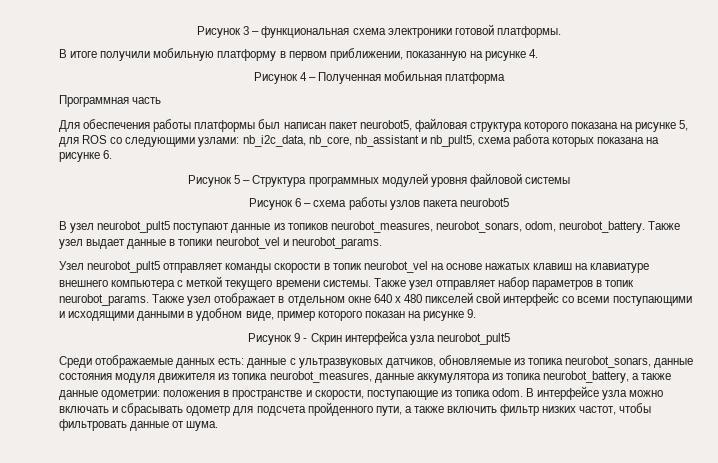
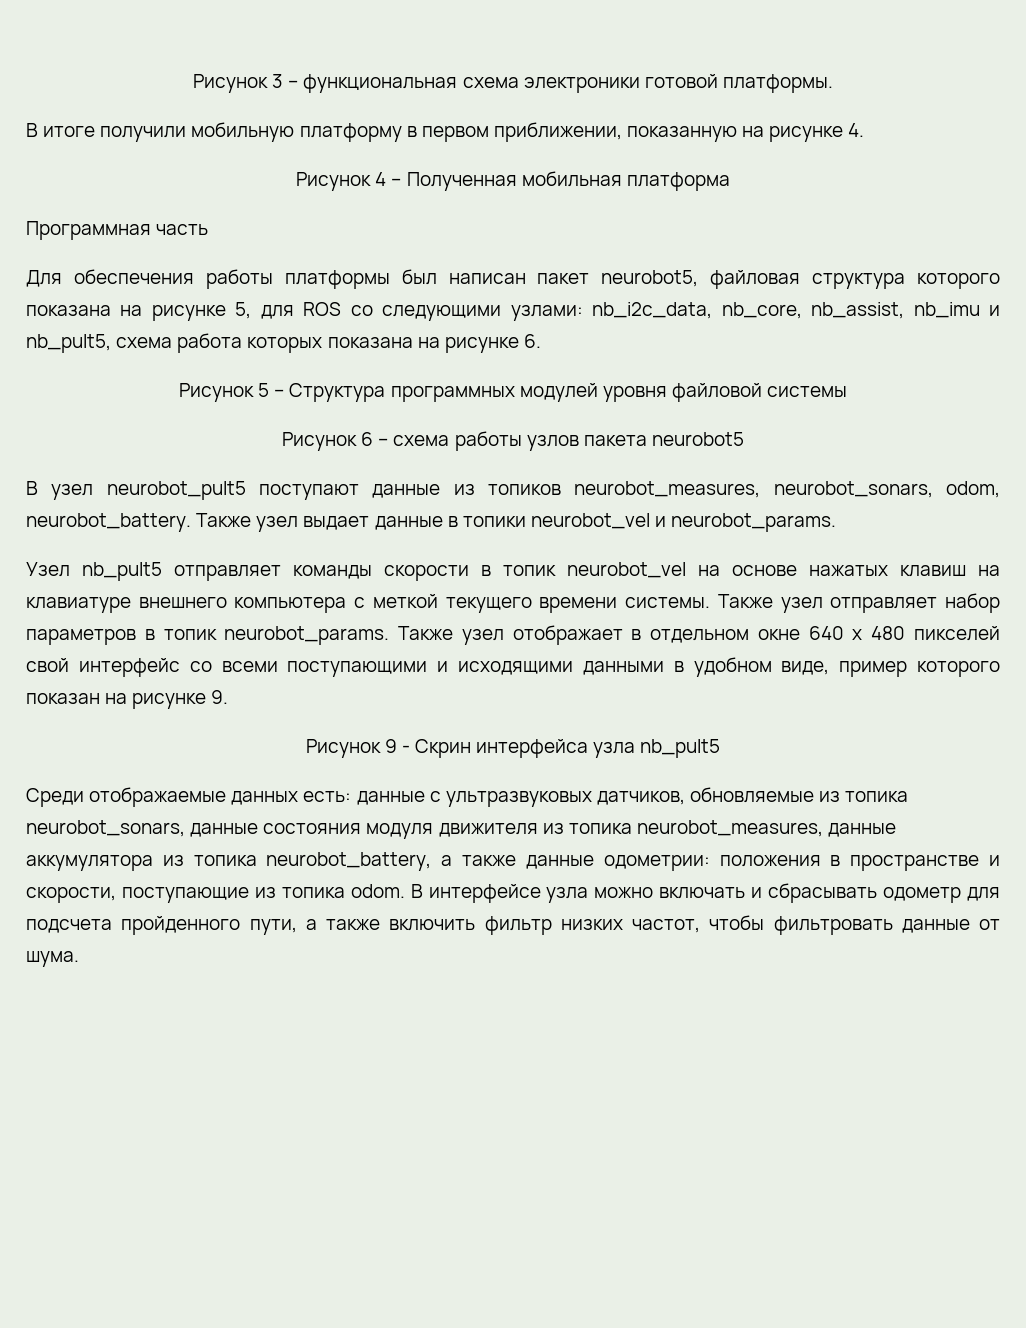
[354,135,419,147] nb_assistant -> [811,302,980,319] nb_assist, nb_imu
[87,261,161,273] neurobot_pult5 -> [82,562,162,581] nb_pult5
[436,333,510,345] neurobot_pult5 -> [640,739,721,758] nb_pult5

